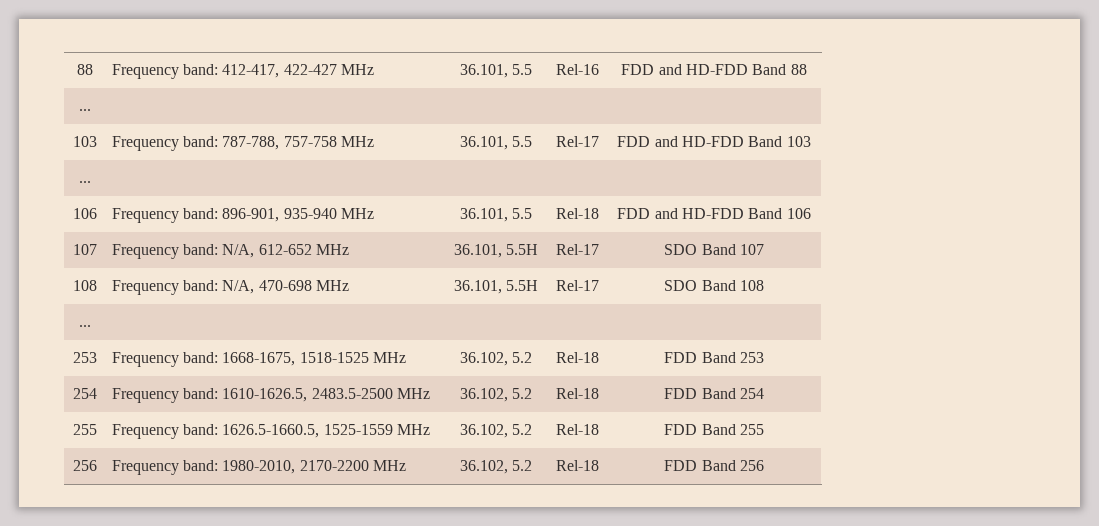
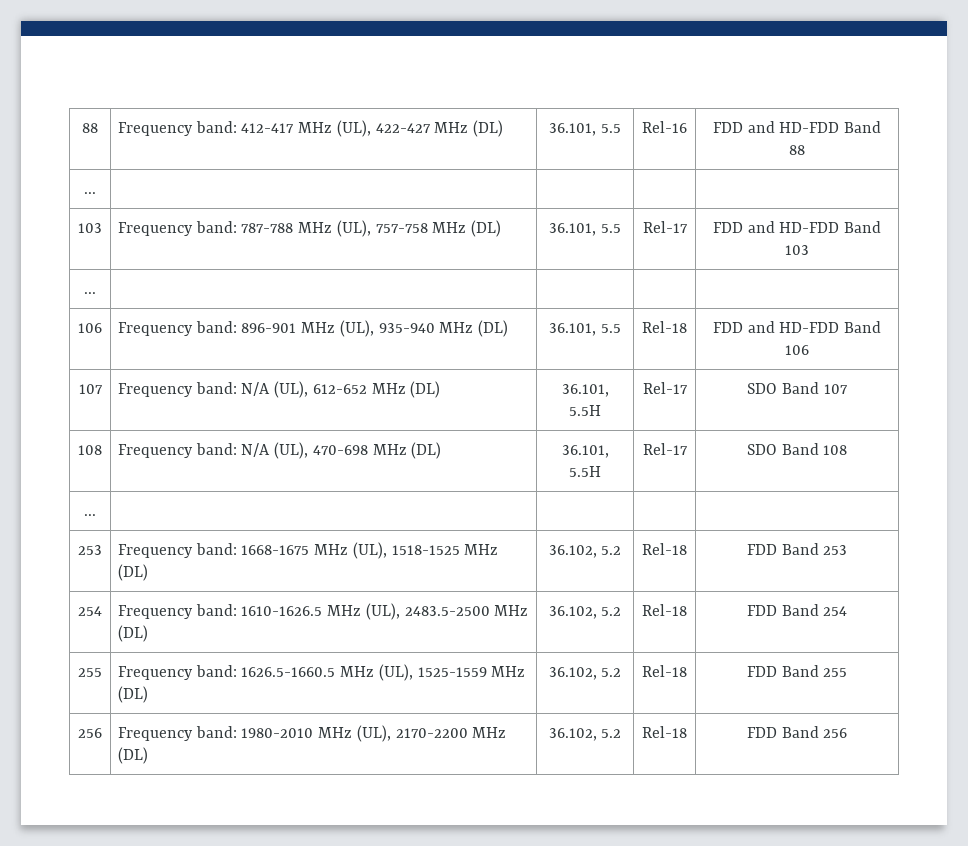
[222,64,280,78] 412-417, -> [241,120,371,137] 412-417 MHz (UL),
(375, 69) none -> [473,120,504,137] (DL)
[222,136,280,150] 787-788, -> [241,220,371,237] 787-788 MHz (UL),
(375, 141) none -> [471,220,502,237] (DL)
[222,208,280,222] 896-901, -> [241,320,374,337] 896-901 MHz (UL),
(375, 213) none -> [478,320,509,337] (DL)
[222,244,255,258] N/A, -> [241,381,309,398] N/A (UL),
(350, 249) none -> [410,381,441,398] (DL)
[222,280,255,294] N/A, -> [241,442,309,459] N/A (UL),
(350, 285) none -> [411,442,442,459] (DL)
[222,352,296,366] 1668-1675, -> [241,542,387,559] 1668-1675 MHz (UL),
(407, 357) none -> [118,564,149,581] (DL)
[222,388,308,402] 1610-1626.5, -> [241,603,400,620] 1610-1626.5 MHz (UL),
(431, 393) none -> [118,625,149,642] (DL)
[222,424,320,438] 1626.5-1660.5, -> [241,664,413,681] 1626.5-1660.5 MHz (UL),
(431, 429) none -> [118,686,149,703] (DL)
[222,460,296,474] 1980-2010, -> [241,725,391,742] 1980-2010 MHz (UL),
(407, 465) none -> [118,747,149,764] (DL)

